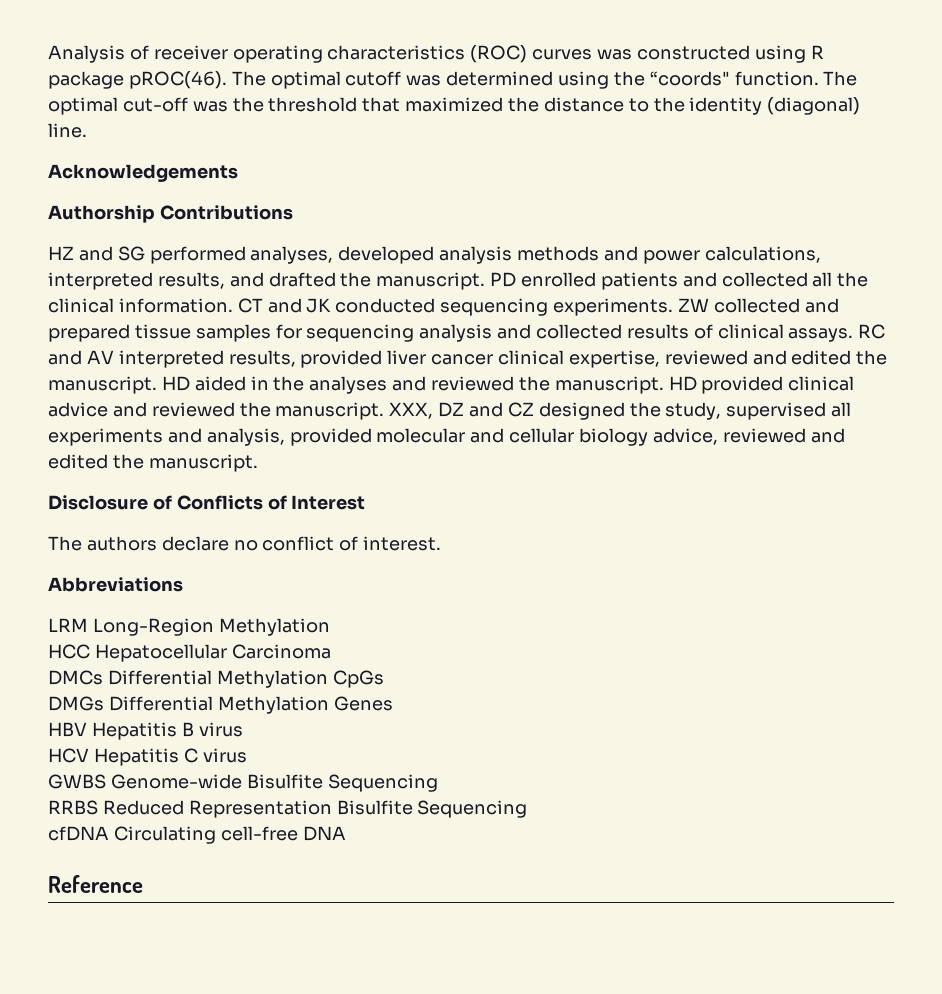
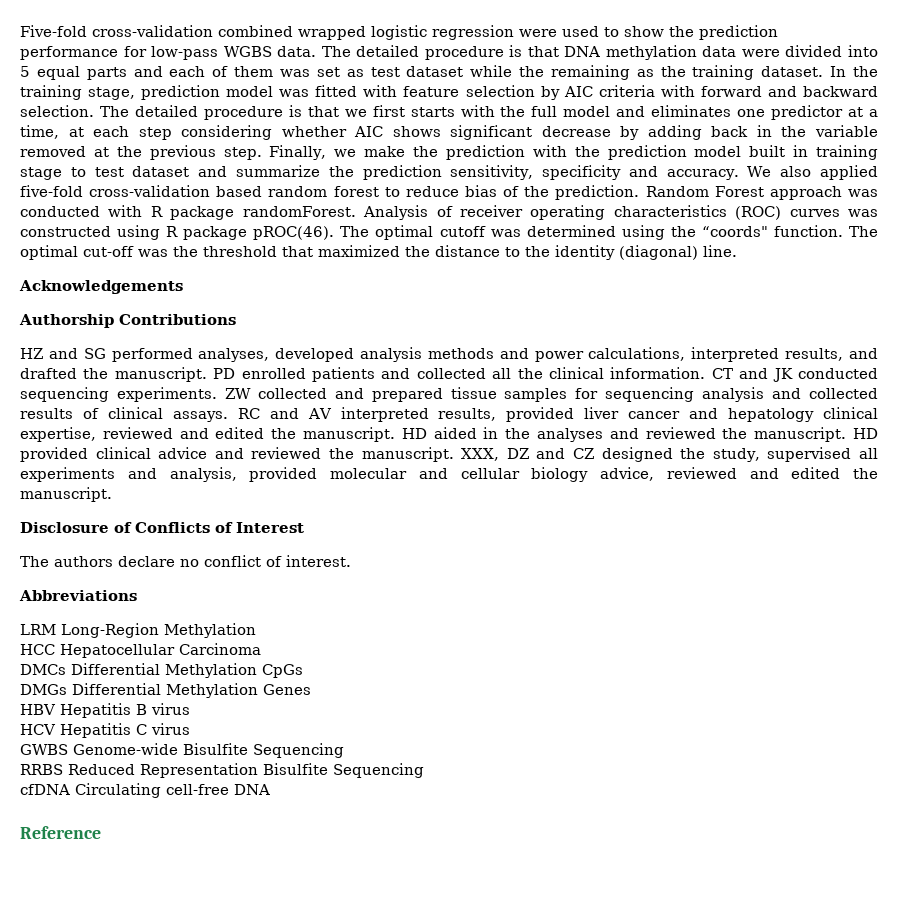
(48, 54) none -> [20,25,778,40] [20,45,878,60] [20,65,879,80] [20,85,879,100] [20,105,879,120] [20,125,878,140] [20,145,878,160] [20,165,878,180] [20,185,878,200] [20,205,356,220] Five-fold cross-validation combined wrapped logistic regression were used to show the prediction performance for low-pass WGBS data. The detailed procedure is that DNA methylation data were divided into 5 equal parts and each of them was set as test dataset while the remaining as the training dataset. In the training stage, prediction model was fitted with feature selection by AIC criteria with forward and backward selection. The detailed procedure is that we first starts with the full model and eliminates one predictor at a time, at each step considering whether AIC shows significant decrease by adding back in the variable removed at the previous step. Finally, we make the prediction with the prediction model built in training stage to test dataset and summarize the prediction sensitivity, specificity and accuracy. We also applied five-fold cross-validation based random forest to reduce bias of the prediction. Random Forest approach was conducted with R package randomForest.
(494, 359) none -> [689,408,815,422] and hepatology

